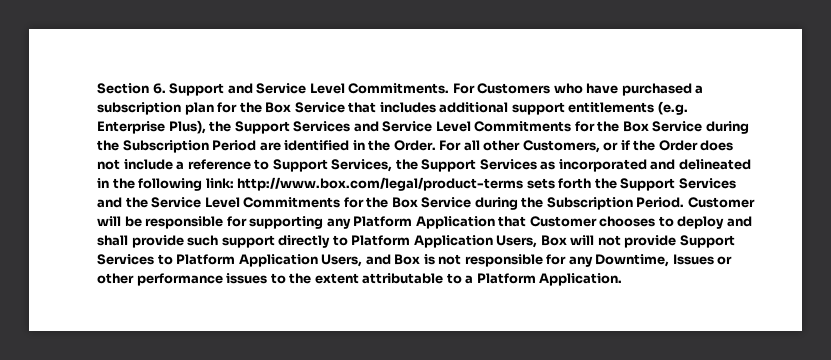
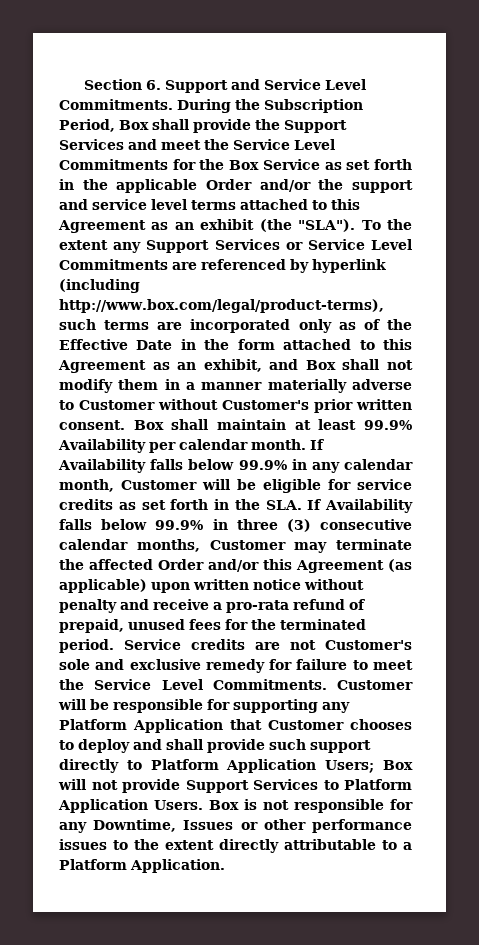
[452,83,704,96] [97,101,688,115] [97,120,749,134] [97,140,734,153] [97,159,751,172] [97,177,736,191] [97,197,122,208] For Customers who have purchased a subscription plan for the Box Service that includes additional support entitlements (e.g. Enterprise Plus), the Support Services and Service Level Commitments for the Box Service during the Subscription Period are identified in the Order. For all other Customers, or if the Order does not include a reference to Support Services, the Support Services as incorporated and delineated in the following link: http://www.box.com/legal/product-terms sets forth the Support Services and -> [177,99,363,113] [59,119,347,133] [59,139,201,150] During the Subscription Period, Box shall provide the Support Services and meet
[474,197,685,210] during the Subscription Period. -> [324,159,413,170] [59,179,413,193] [59,199,360,210] [58,219,412,233] [59,239,412,253] [59,259,386,273] [59,279,140,293] [59,299,384,313] [59,319,413,333] [59,339,412,350] [58,359,413,373] [59,379,412,393] [59,399,412,413] [59,419,412,430] [58,439,324,453] [58,459,413,473] [59,479,412,493] [59,499,413,513] [59,519,412,532] [59,539,412,553] [59,559,412,573] [59,579,364,593] [59,599,365,613] [59,619,366,633] [59,639,412,653] [59,659,413,673] [59,679,327,690] as set forth in the applicable Order and/or the support and service level terms attached to this Agreement as an exhibit (the "SLA"). To the extent any Support Services or Service Level Commitments are referenced by hyperlink (including http://www.box.com/legal/product-terms), such terms are incorporated only as of the Effective Date in the form attached to this Agreement as an exhibit, and Box shall not modify them in a manner materially adverse to Customer without Customer's prior written consent. Box shall maintain at least 99.9% Availability per calendar month. If Availability falls below 99.9% in any calendar month, Customer will be eligible for service credits as set forth in the SLA. If Availability falls below 99.9% in three (3) consecutive calendar months, Customer may terminate the affected Order and/or this Agreement (as applicable) upon written notice without penalty and receive a pro-rata refund of prepaid, unused fees for the terminated period. Service credits are not Customer's sole and exclusive remedy for failure to meet the Service Level Commitments.
[496,235,538,248] Users, -> [325,760,375,773] Users;
[321,254,391,267] Users, and -> [154,800,203,810] Users.
(359, 278) none -> [219,839,279,853] directly

